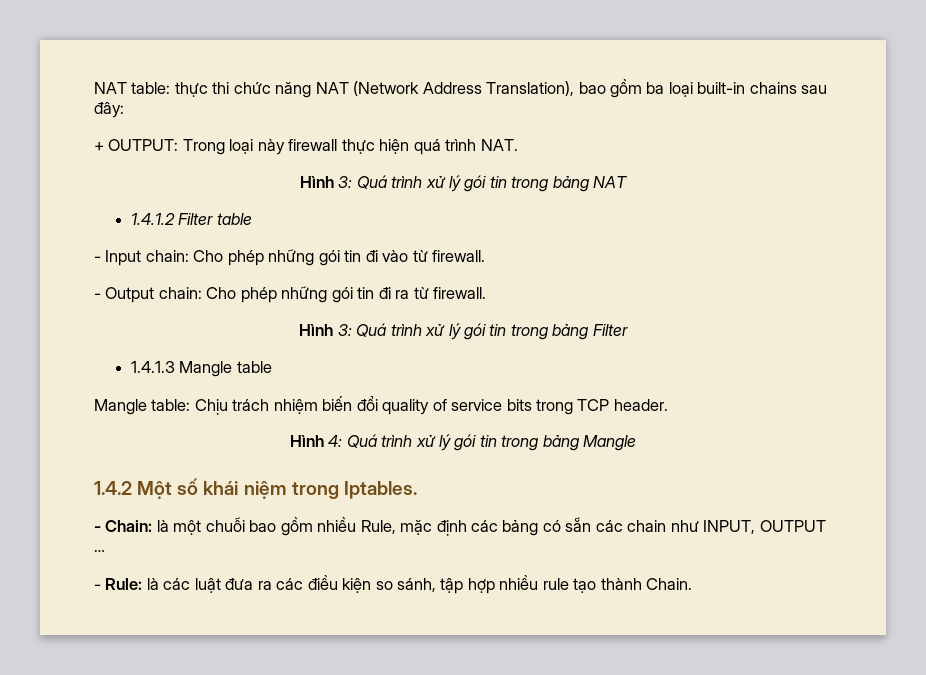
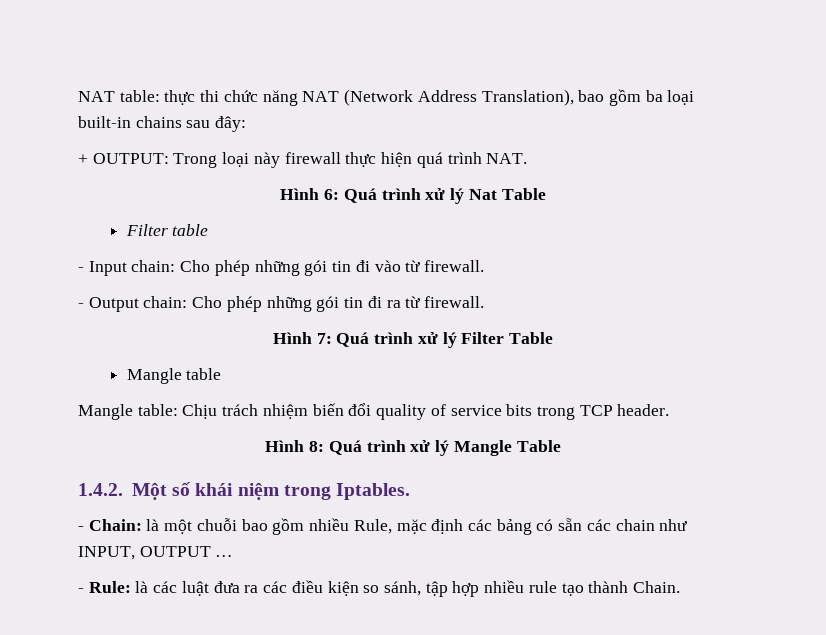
[338,175,628,192] [130,213,175,225] 3: Quá trình xử lý gói tin trong bảng NAT // 1.4.1.2 -> [324,188,546,204] 6: Quá trình xử lý Nat Table //
[337,323,628,340] [130,361,175,373] 3: Quá trình xử lý gói tin trong bảng Filter // 1.4.1.3 -> [316,332,554,348] 7: Quá trình xử lý Filter Table //
[328,434,637,451] [94,481,132,495] 4: Quá trình xử lý gói tin trong bảng Mangle // 1.4.2 -> [309,440,561,456] [78,483,123,496] 8: Quá trình xử lý Mangle Table // 1.4.2.

